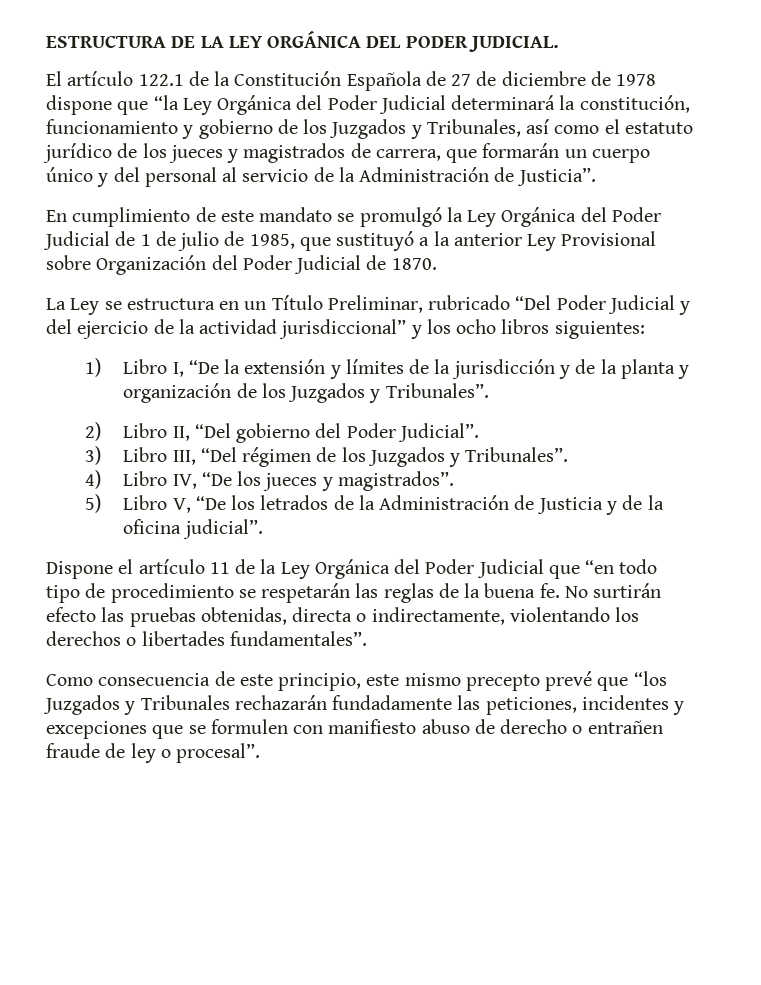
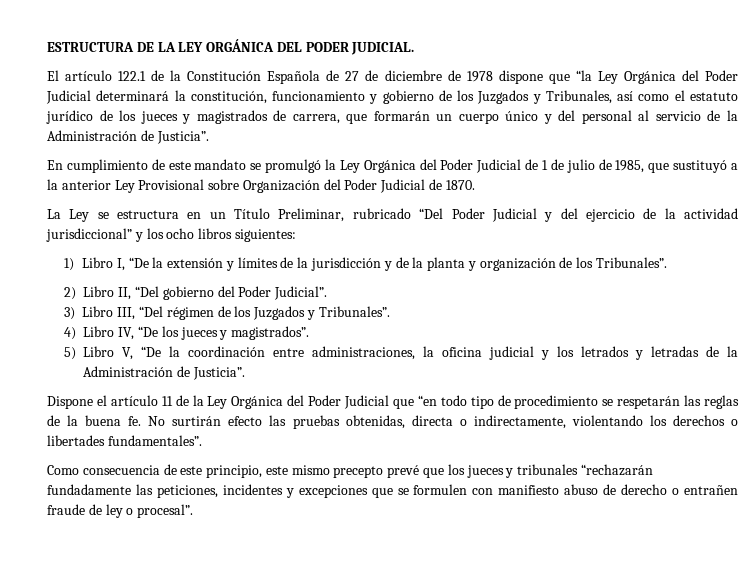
[288,383,381,403] Juzgados y -> (594, 262) none
[231,495,664,515] [123,519,263,539] los letrados de la Administración de Justicia y de la oficina judicial”. -> [169,346,738,360] [83,366,246,380] la coordinación entre administraciones, la oficina judicial y los letrados y letradas de la Administración de Justicia”.
[633,671,667,686] [43,695,327,715] “los Juzgados y Tribunales rechazarán -> [447,464,653,478] los jueces y tribunales “rechazarán

